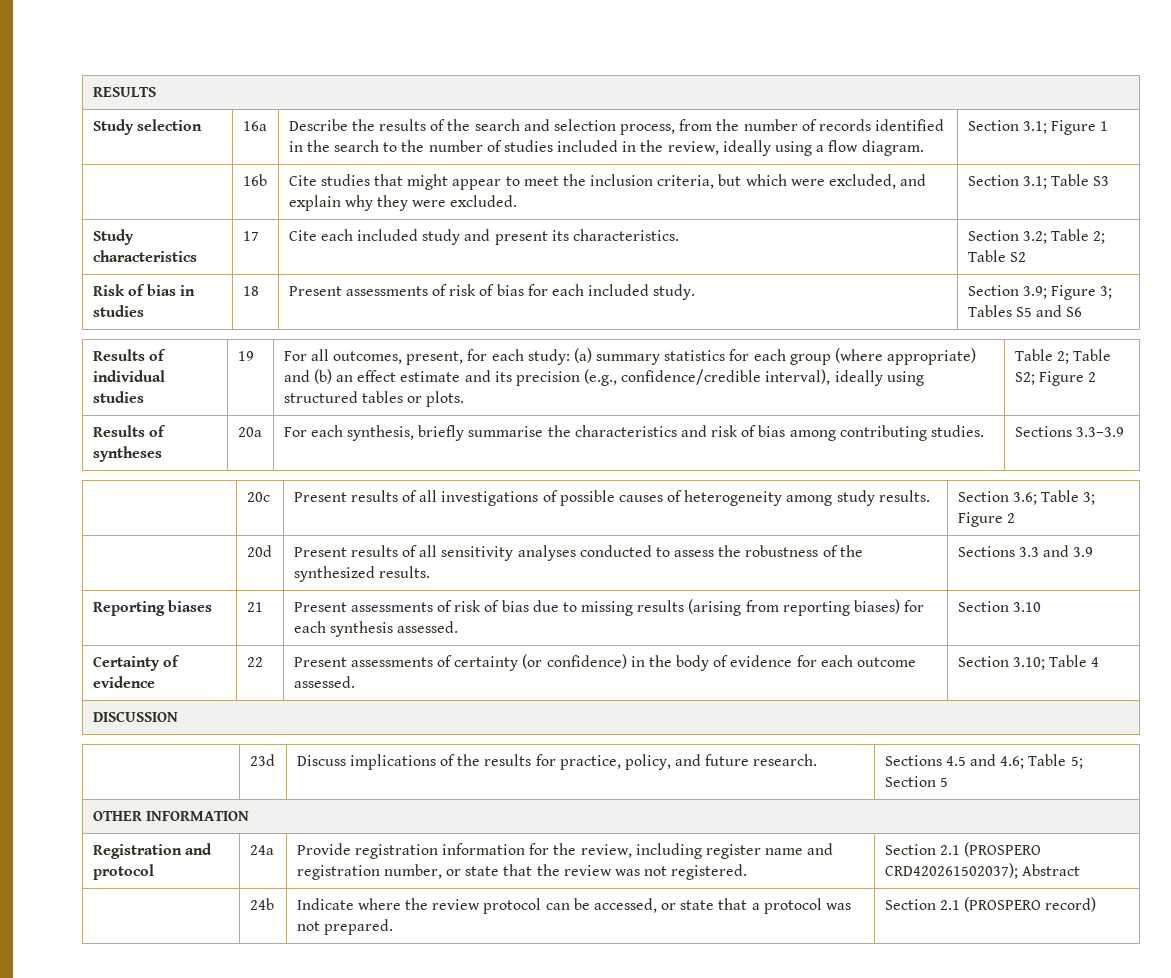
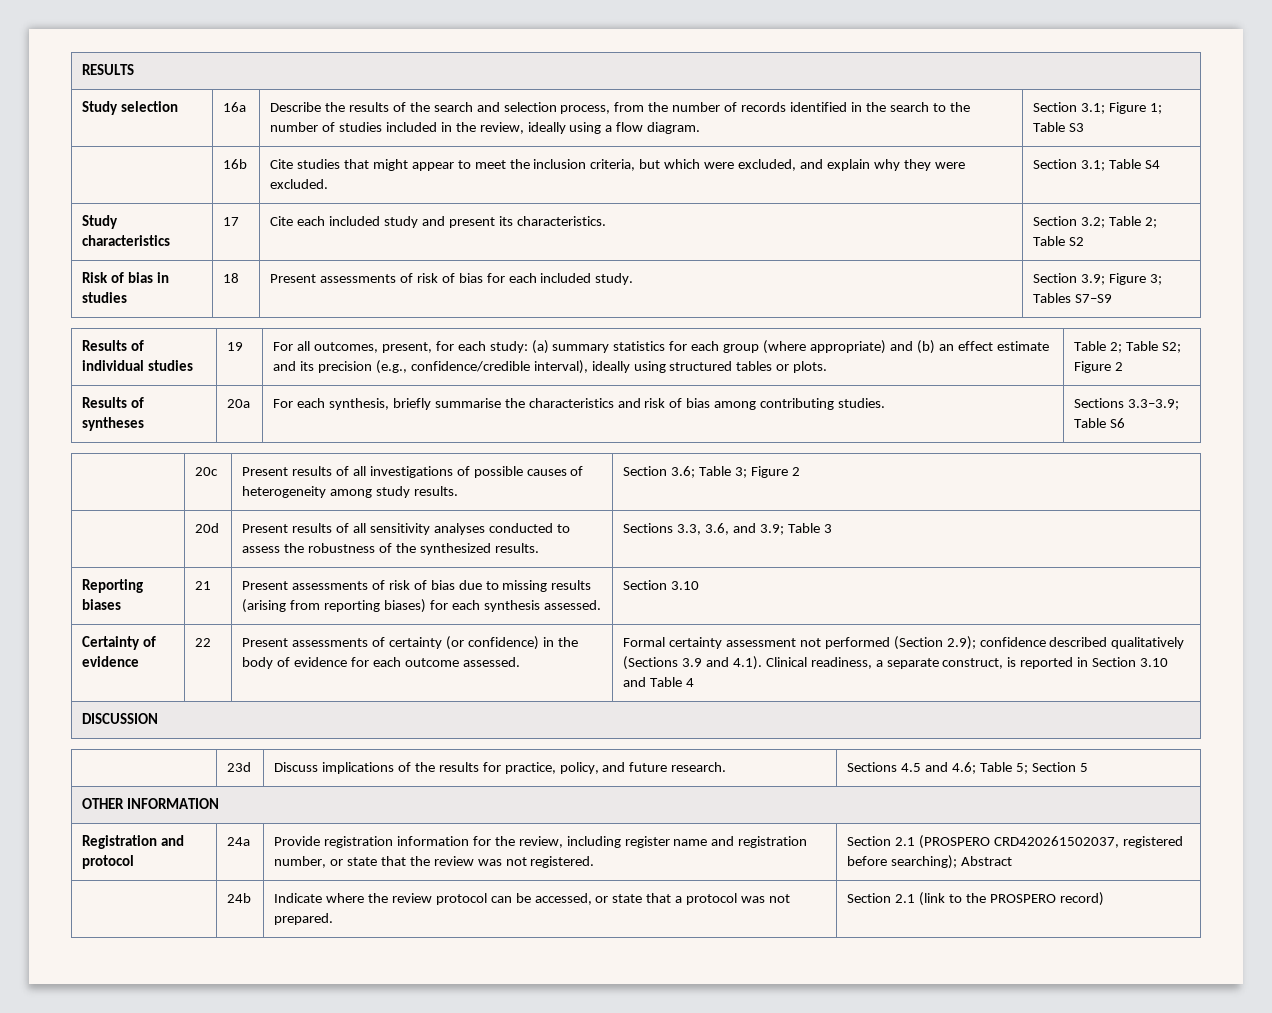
[1100,121,1109,131] 1 -> [1149,103,1162,114] [1033,122,1085,132] 1; Table S3
[1093,176,1110,186] S3 -> [1144,160,1160,169] S4
[1015,305,1083,317] S5 and S6 -> [1075,294,1113,303] S7–S9
[1075,427,1124,437] 3.3–3.9 -> [1128,399,1180,410] [1074,418,1126,428] 3.3–3.9; Table S6
[1018,545,1094,557] 3.3 and 3.9 -> [677,523,832,535] 3.3, 3.6, and 3.9; Table 3
[957,656,1045,670] Section 3.10; -> [623,636,1185,650] [623,656,1169,670] [623,677,647,687] Formal certainty assessment not performed (Section 2.9); confidence described qualitatively (Sections 3.9 and 4.1). Clinical readiness, a separate construct, is reported in Section 3.10 and
[884,863,1018,879] CRD420261502037); -> [993,836,1183,848] [847,855,958,869] CRD420261502037, registered before searching);
[964,897,1042,912] (PROSPERO -> [918,892,1056,906] (link to the PROSPERO

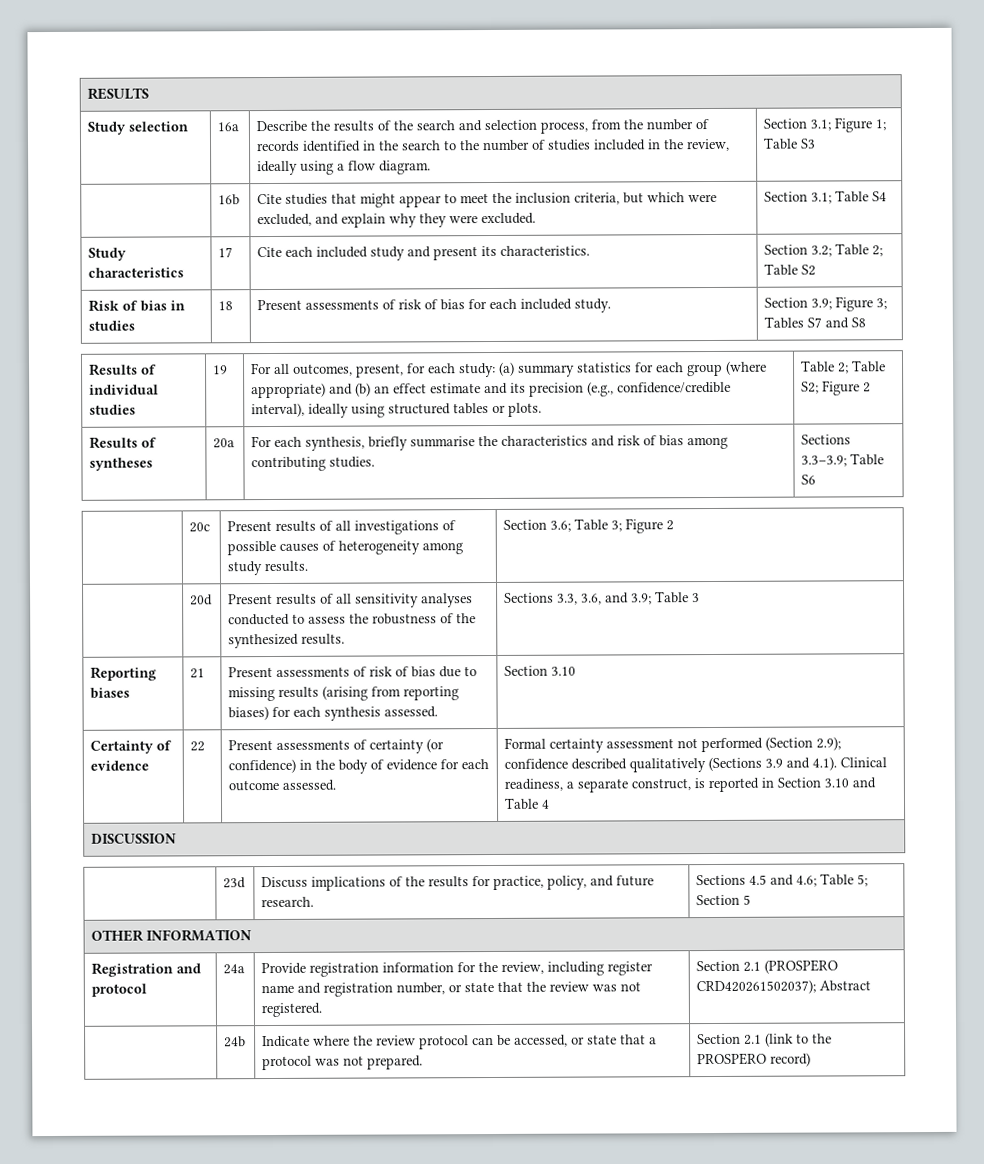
[1075,294,1113,303] S7–S9 -> [807,317,867,329] S7 and S8
[993,836,1183,848] [847,855,958,869] CRD420261502037, registered before searching); -> [696,979,817,995] CRD420261502037);

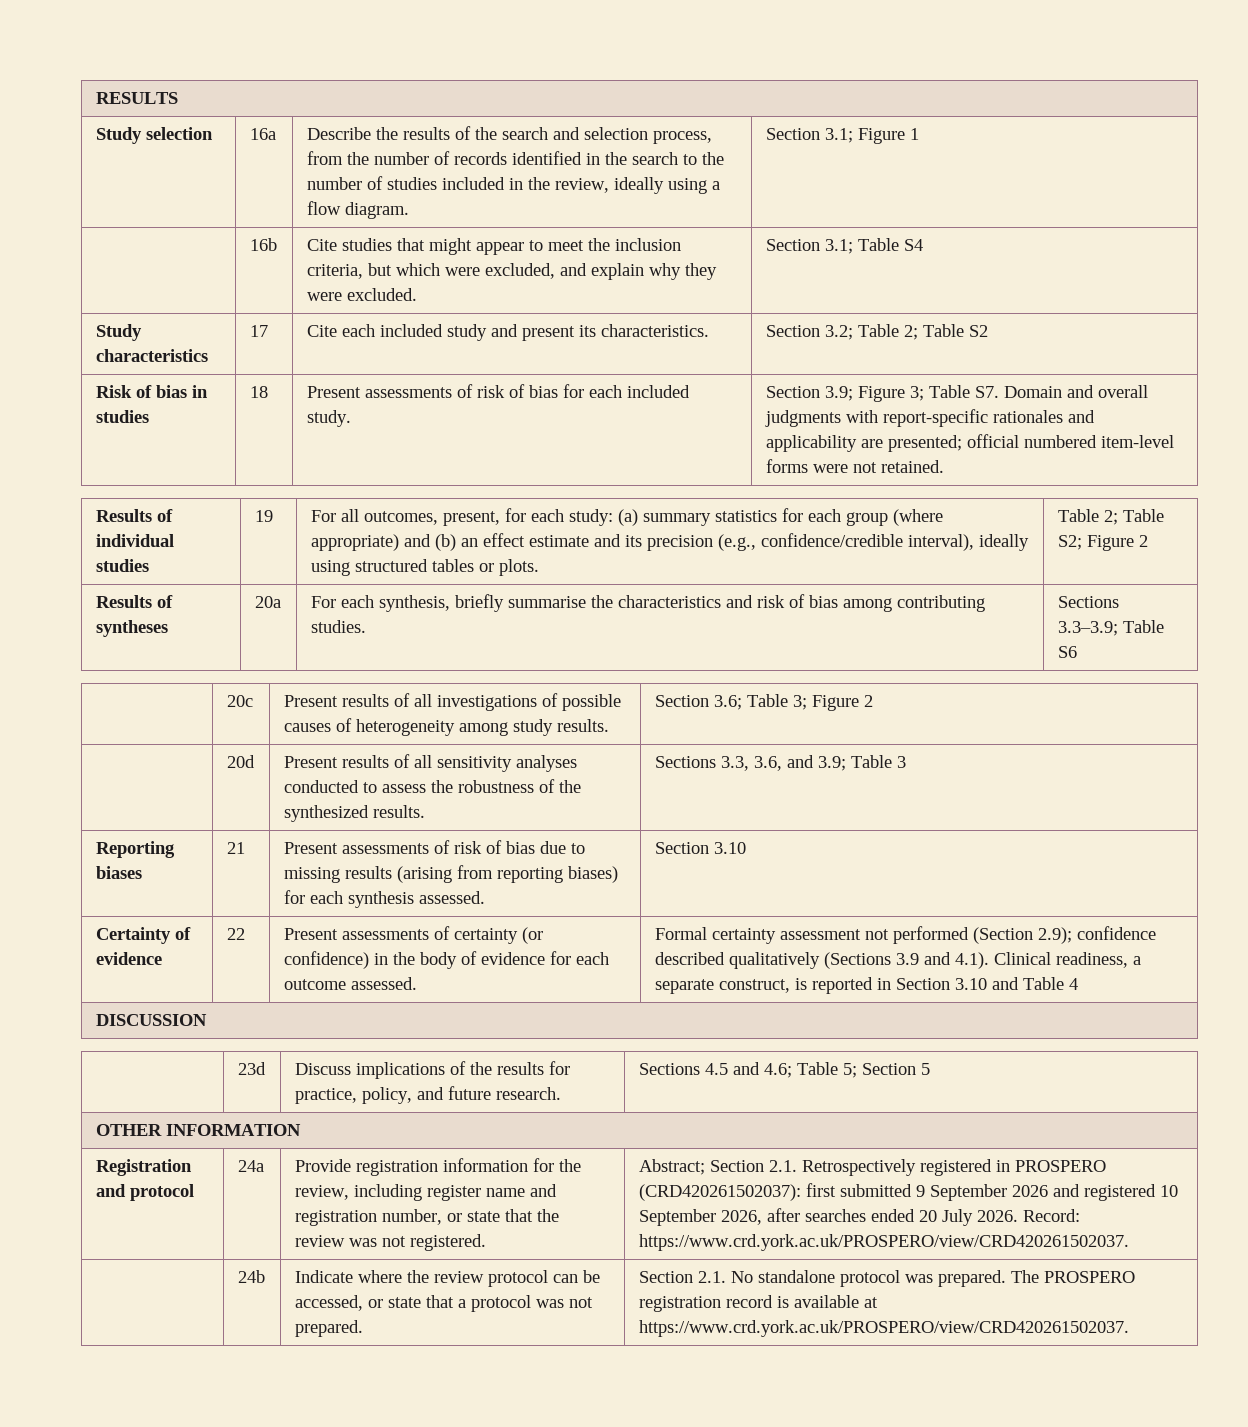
[875,119,887,131] [763,137,817,150] 1; Table S3 -> [909,128,919,140] 1
[764,316,867,329] Tables S7 and S8 -> [928,385,1148,398] [764,409,1095,427] [765,434,1174,452] [765,459,944,473] Table S7. Domain and overall judgments with report-specific rationales and applicability are presented; official numbered item-level forms were not retained.
[696,959,839,974] [696,979,872,995] Section 2.1 (PROSPERO CRD420261502037); Abstract -> [638,1159,1106,1176] [638,1183,1178,1201] [638,1208,1080,1226] [638,1234,1129,1251] Abstract; Section 2.1. Retrospectively registered in PROSPERO (CRD420261502037): first submitted 9 September 2026 and registered 10 September 2026, after searches ended 20 July 2026. Record: https://www.crd.york.ac.uk/PROSPERO/view/CRD420261502037.
[744,1032,833,1047] [697,1052,812,1067] 2.1 (link to the PROSPERO record) -> [697,1270,1135,1287] [638,1295,878,1312] [638,1320,1129,1337] 2.1. No standalone protocol was prepared. The PROSPERO registration record is available at https://www.crd.york.ac.uk/PROSPERO/view/CRD420261502037.

